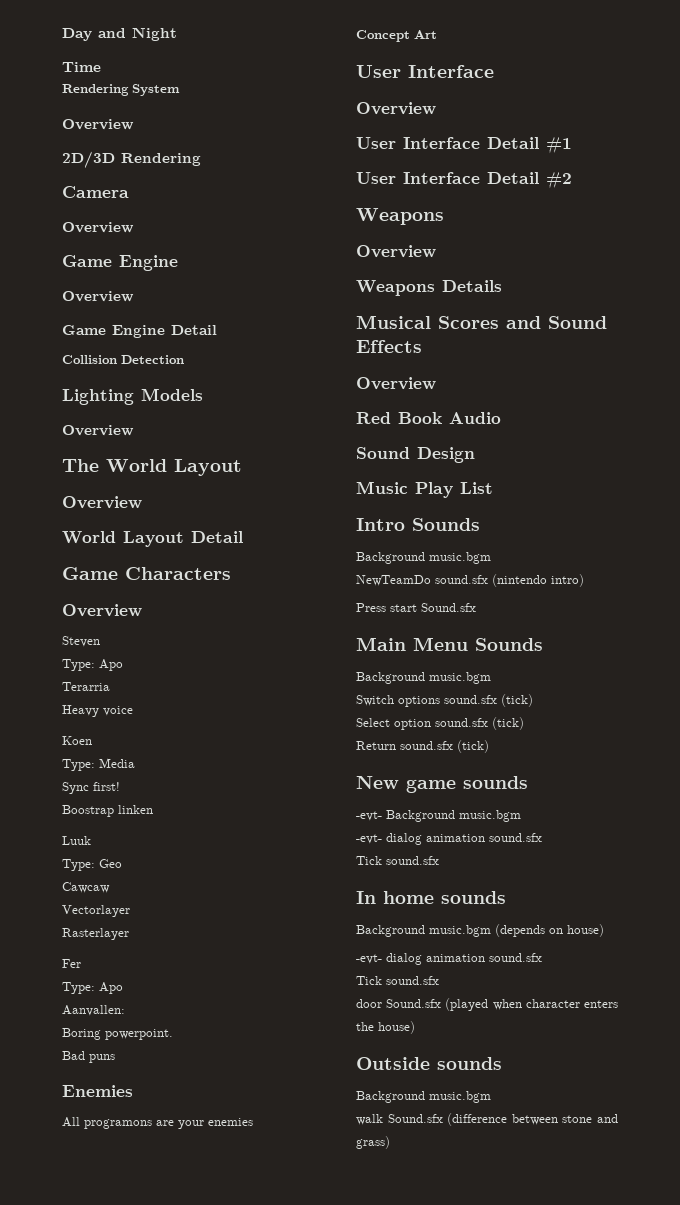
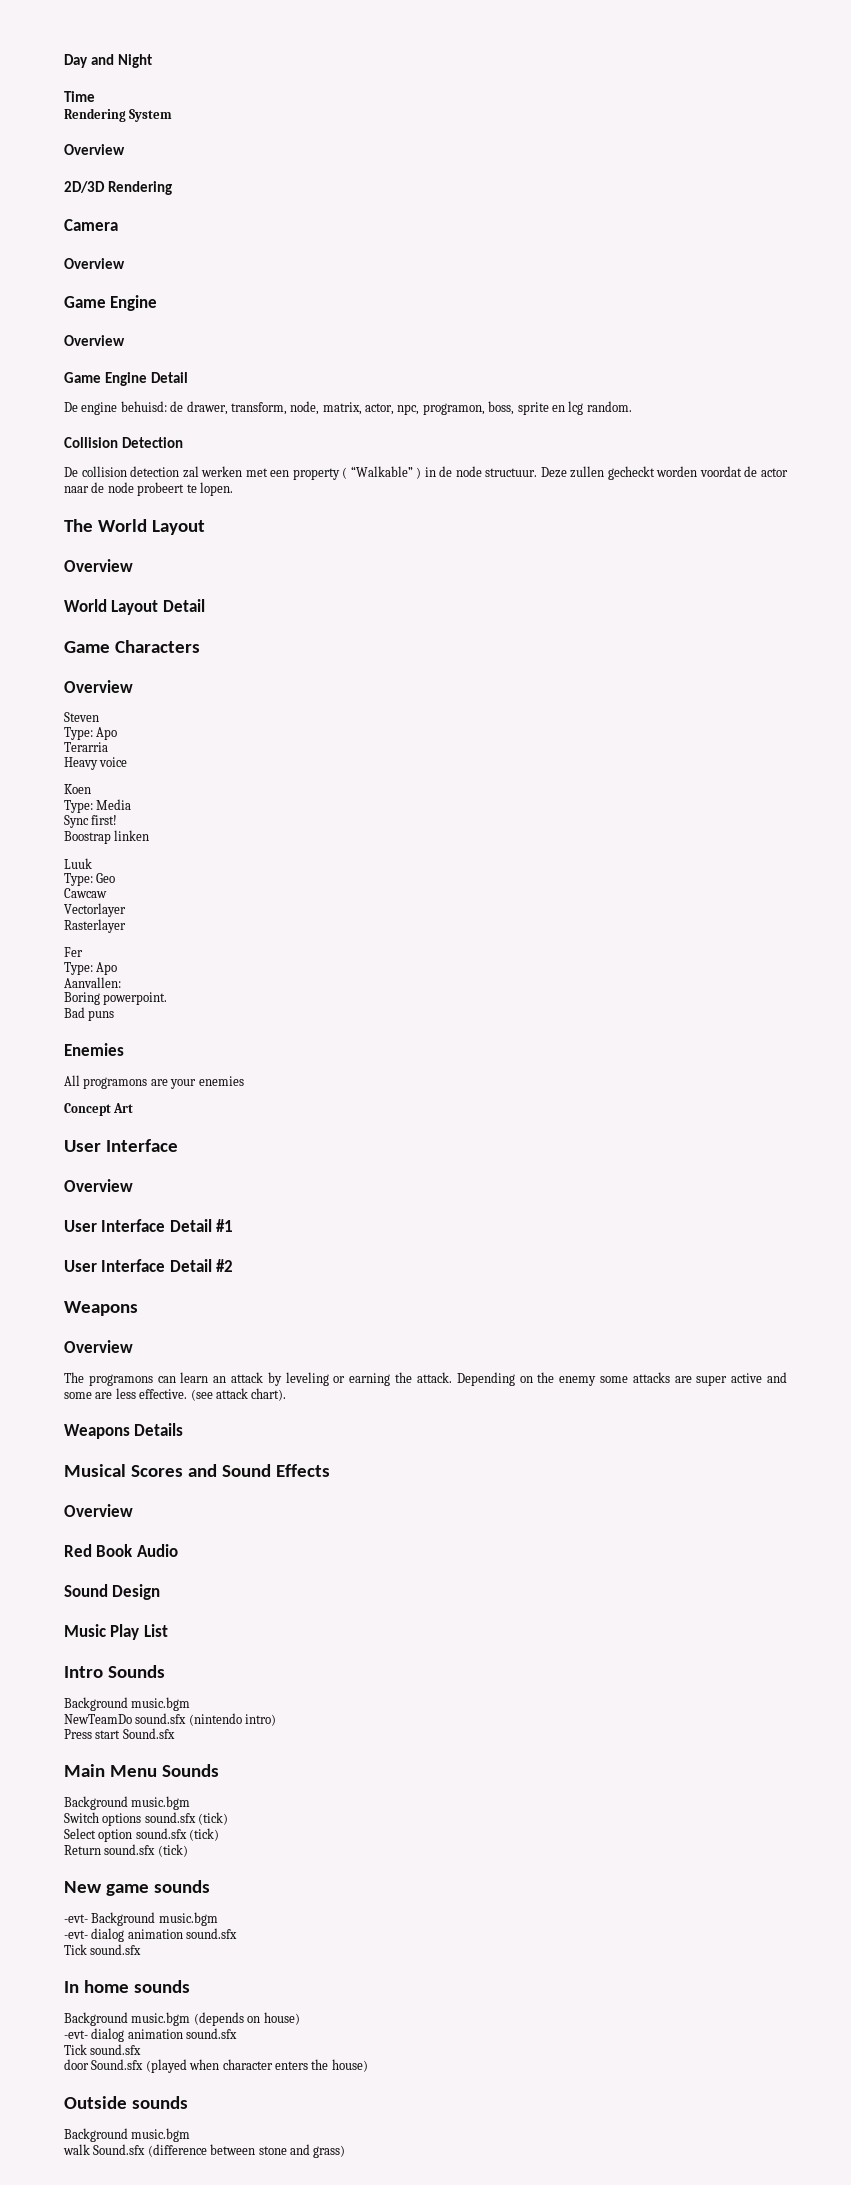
[62,355,184,364] [62,388,203,405] [62,425,134,436] Collision Detection // Lighting Models // Overview -> [64,401,632,415] [64,437,183,448] [64,466,788,480] [64,482,233,496] De engine behuisd: de drawer, transform, node, matrix, actor, npc, programon, boss, sprite en lcg random. // Collision Detection // De collision detection zal werken met een property ( “Walkable” ) in de node structuur. Deze zullen gecheckt worden voordat de actor naar de node probeert te lopen.
(436, 251) none -> [64,1372,788,1386] [64,1388,287,1401] // The programons can learn an attack by leveling or earning the attack. Depending on the enemy some attacks are super active and some are less effective. (see attack chart).

